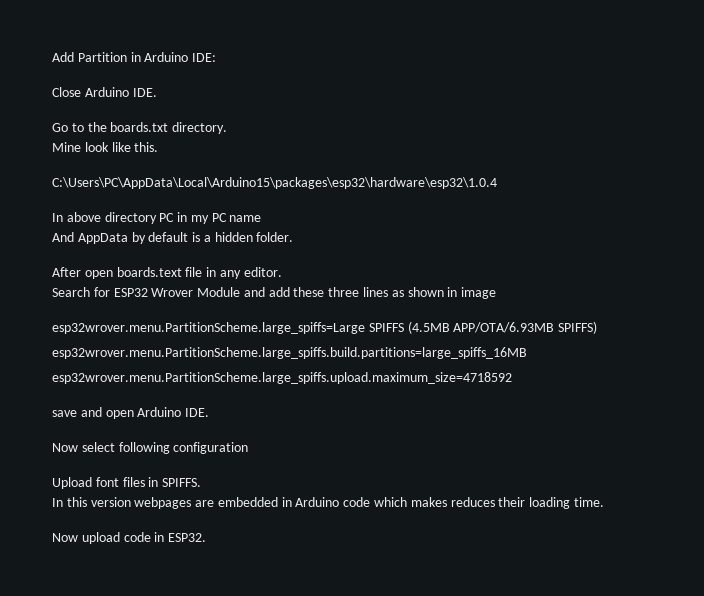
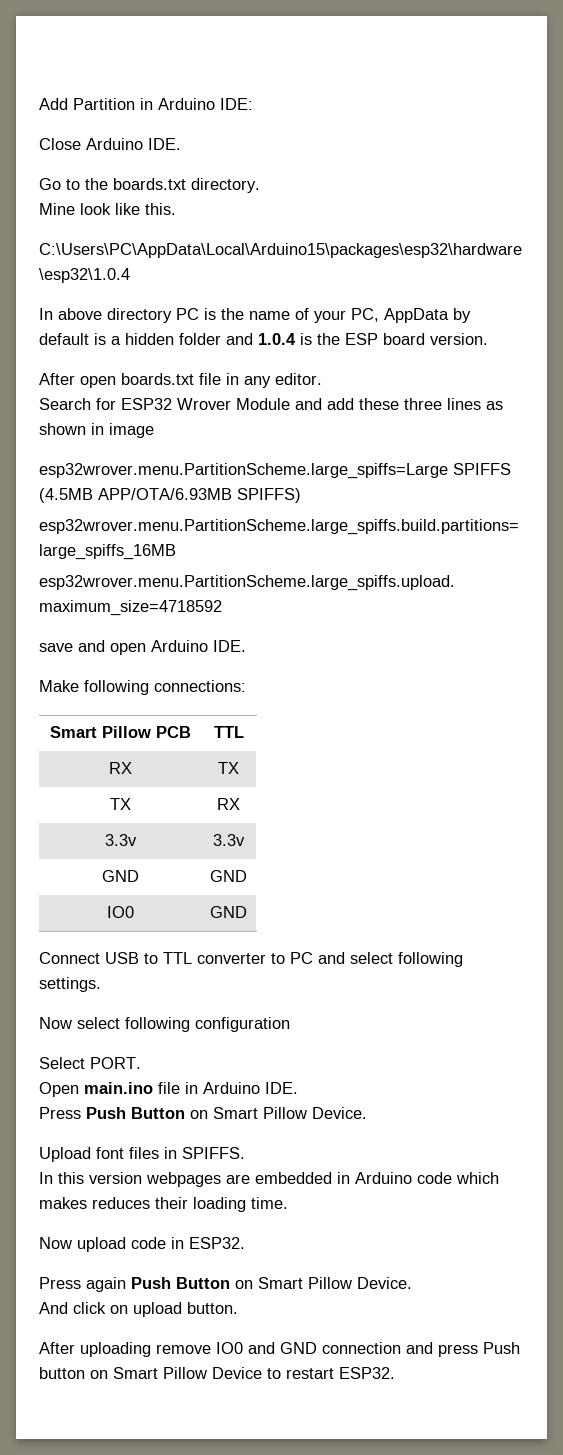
[177,212,262,224] [52,232,74,242] in my PC name // And -> [204,308,379,323] is the name of your PC,
[256,232,294,242] folder. -> [179,333,488,345] folder and 1.0.4 is the ESP board version.
[116,267,182,277] boards.text -> [121,373,194,385] boards.txt
[52,442,249,454] Now select following configuration -> [39,680,246,695] [49,726,191,738] [213,726,244,738] [108,762,132,774] [218,762,239,774] [109,798,131,810] [217,798,240,810] [104,834,137,846] [213,834,245,846] [101,870,139,882] [210,870,247,882] [106,906,134,918] [210,906,247,918] [39,952,463,967] [39,977,101,992] [39,1017,290,1032] [39,1057,141,1069] [39,1082,298,1097] [39,1107,367,1119] Make following connections: // Smart Pillow PCB | TTL // RX | TX // TX | RX // 3.3v | 3.3v // GND | GND // IO0 | GND // Connect USB to TTL converter to PC and select following settings. // Now select following configuration // Select PORT. // Open main.ino file in Arduino IDE. // Press Push Button on Smart Pillow Device.
(207, 537) none -> [39,1277,412,1292] [39,1302,238,1317] [39,1342,520,1357] [39,1367,395,1379] // Press again Push Button on Smart Pillow Device. // And click on upload button. // After uploading remove IO0 and GND connection and press Push button on Smart Pillow Device to restart ESP32.

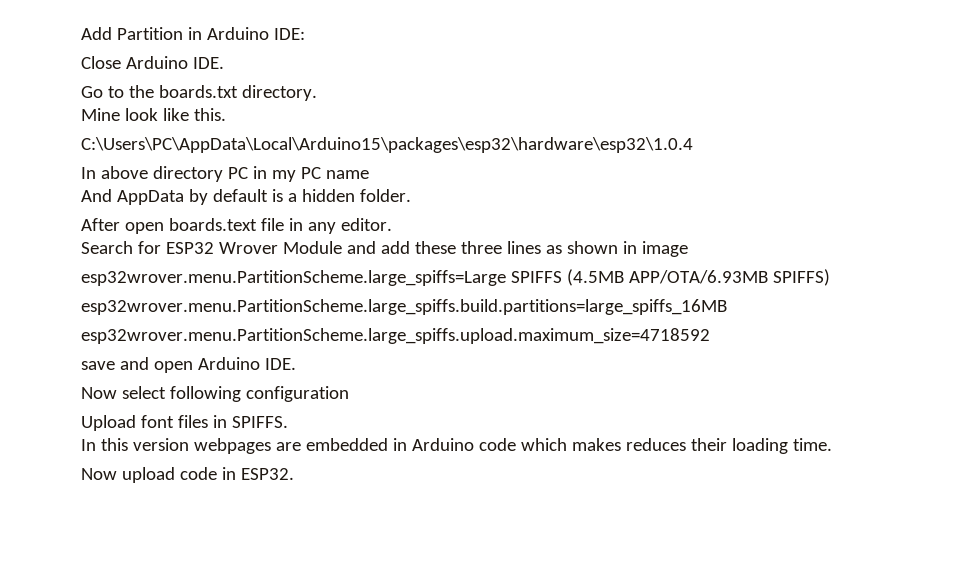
[204,308,379,323] is the name of your PC, -> [252,166,369,182] [81,189,112,202] in my PC name // And
[179,333,488,345] folder and 1.0.4 is the ESP board version. -> [359,189,411,202] folder.
[121,373,194,385] boards.txt -> [168,218,257,231] boards.text
[39,680,246,695] [49,726,191,738] [213,726,244,738] [108,762,132,774] [218,762,239,774] [109,798,131,810] [217,798,240,810] [104,834,137,846] [213,834,245,846] [101,870,139,882] [210,870,247,882] [106,906,134,918] [210,906,247,918] [39,952,463,967] [39,977,101,992] [39,1017,290,1032] [39,1057,141,1069] [39,1082,298,1097] [39,1107,367,1119] Make following connections: // Smart Pillow PCB | TTL // RX | TX // TX | RX // 3.3v | 3.3v // GND | GND // IO0 | GND // Connect USB to TTL converter to PC and select following settings. // Now select following configuration // Select PORT. // Open main.ino file in Arduino IDE. // Press Push Button on Smart Pillow Device. -> [81,386,349,402] Now select following configuration
[39,1277,412,1292] [39,1302,238,1317] [39,1342,520,1357] [39,1367,395,1379] // Press again Push Button on Smart Pillow Device. // And click on upload button. // After uploading remove IO0 and GND connection and press Push button on Smart Pillow Device to restart ESP32. -> (294, 474) none

